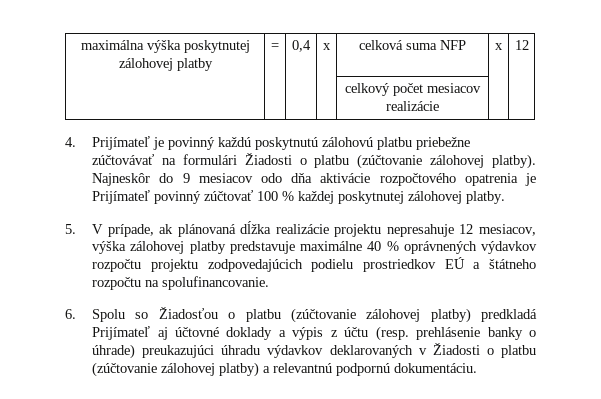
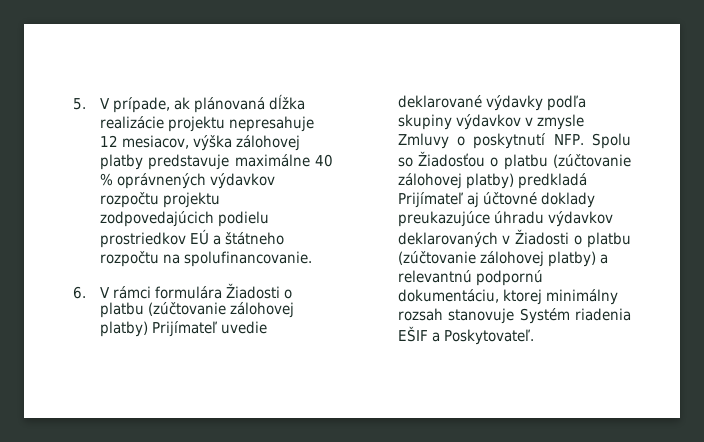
[80,40,250,53] [118,58,213,71] [271,43,279,50] [292,40,311,52] [323,43,331,50] [359,40,466,50] [495,43,503,50] [514,40,529,50] [345,83,481,96] [386,101,439,111] [65,136,471,150] [92,153,536,169] [92,173,536,186] [92,190,506,204] maximálna výška poskytnutej zálohovej platby | = | 0,4 | x | celková suma NFP | x | 12 // | | | | celkový počet mesiacov realizácie | | // 4. Prijímateľ je povinný každú poskytnutú zálohovú platbu priebežne zúčtovávať na formulári Žiadosti o platbu (zúčtovanie zálohovej platby). Najneskôr do 9 mesiacov odo dňa aktivácie rozpočtového opatrenia je Prijímateľ povinný zúčtovať 100 % každej poskytnutej zálohovej platby. // -> (73, 104) none
(76, 314) none -> [99,283,292,299] [99,302,294,318] [99,321,267,337] [397,95,586,111] [397,114,584,130] [397,133,584,149] V rámci formulára Žiadosti o platbu (zúčtovanie zálohovej platby) Prijímateľ uvedie deklarované výdavky podľa skupiny výdavkov v zmysle Zmluvy o poskytnutí NFP.
[278,326,536,341] [92,344,215,359] a výpis z účtu (resp. prehlásenie banky o úhrade) preukazujúci -> [397,211,490,227] preukazujúce
[394,363,478,373] dokumentáciu. -> [397,289,618,305] [397,308,631,324] [397,326,534,345] dokumentáciu, ktorej minimálny rozsah stanovuje Systém riadenia EŠIF a Poskytovateľ.

